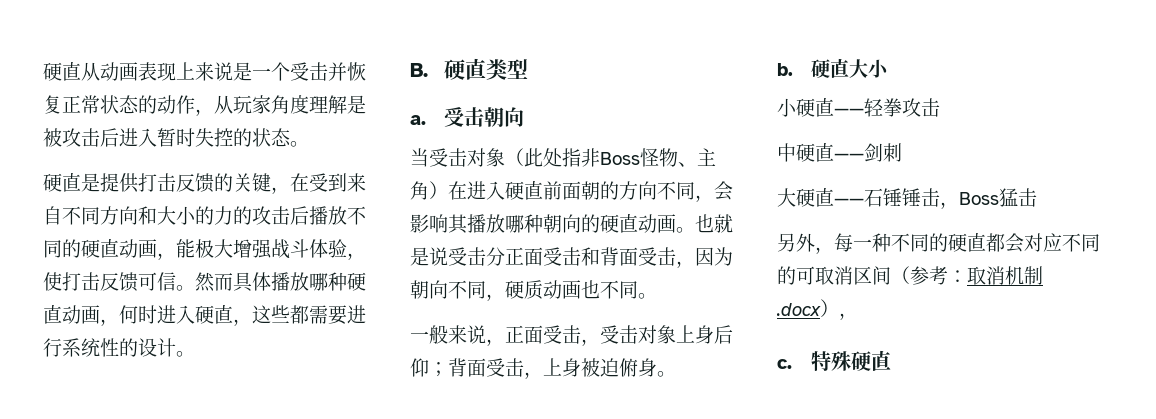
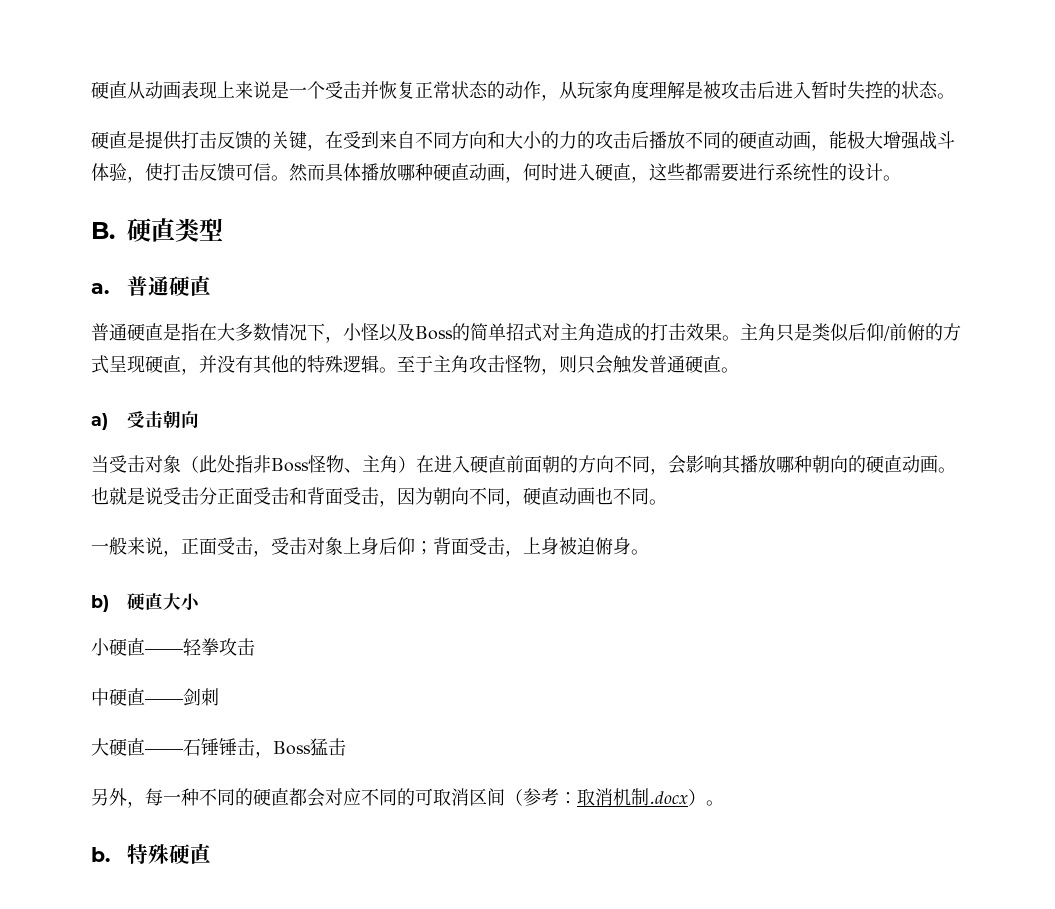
(426, 120) none -> [126,275,211,296] [91,323,961,343] [91,355,739,375] [91,413,108,430] 普通硬直 // 普通硬直是指在大多数情况下，小怪以及Boss的简单招式对主角造成的打击效果。主角只是类似后仰/前俯的方式呈现硬直，并没有其他的特殊逻辑。至于主角攻击怪物，则只会触发普通硬直。 // a)
[524,280,543,299] 质 -> [541,487,559,505] 直
[777,63,793,76] b. -> [91,595,109,612] b)
[839,313,858,320] [777,359,792,369] ， // c. -> [706,800,724,806] [91,847,110,862] 。 // b.

